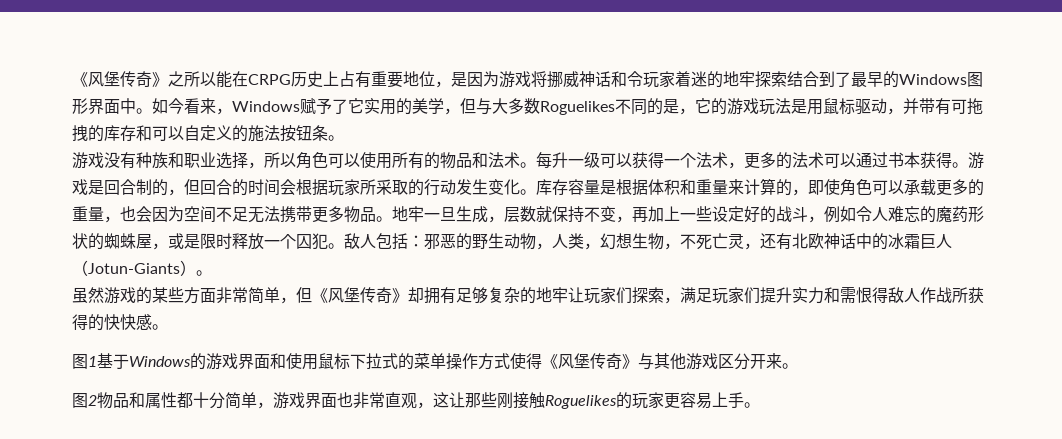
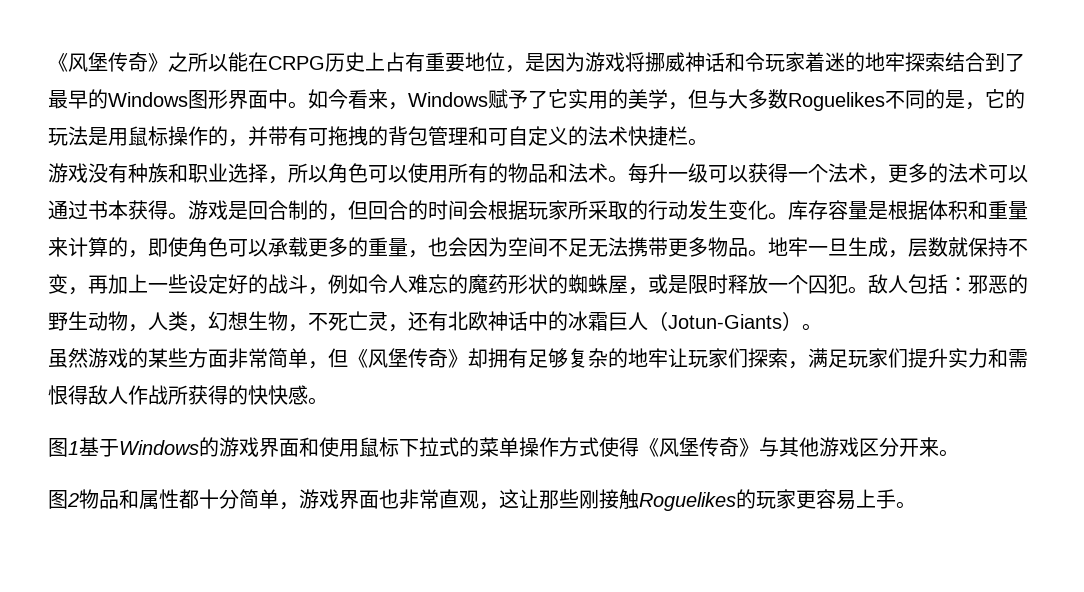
[727,98,759,115] 游戏 -> (1025, 99) none
[855,98,887,114] 驱动 -> [168,126,228,146] 操作的
[104,125,328,142] 库存和可以自定义的施法按钮条 -> [388,126,688,146] 背包管理和可自定义的法术快捷栏

